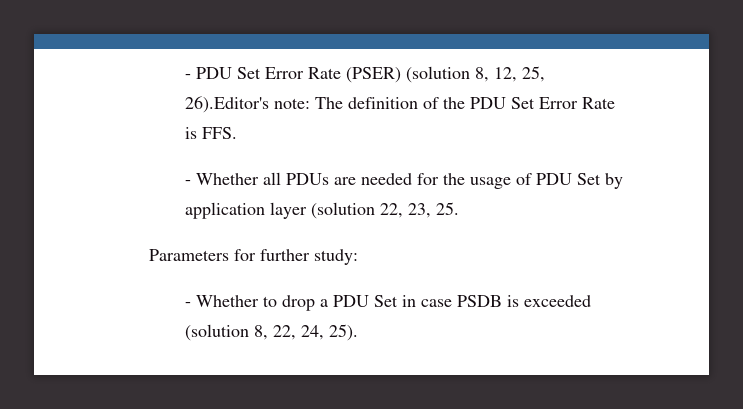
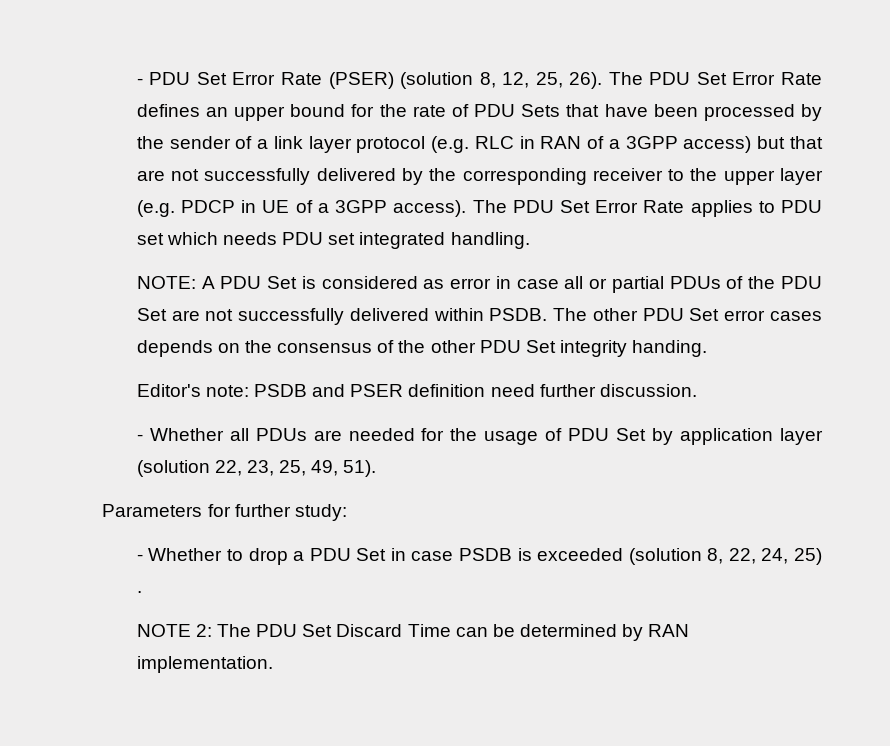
[184,96,615,113] [184,127,237,139] 26).Editor's note: The definition of the PDU Set Error Rate is FFS. -> [569,72,822,89] [136,104,822,121] [136,136,824,153] [136,168,824,185] [136,200,822,217] [136,232,530,249] [136,276,823,293] [136,308,823,325] [136,340,708,357] [136,384,697,397] 26). The PDU Set Error Rate defines an upper bound for the rate of PDU Sets that have been processed by the sender of a link layer protocol (e.g. RLC in RAN of a 3GPP access) but that are not successfully delivered by the corresponding receiver to the upper layer (e.g. PDCP in UE of a 3GPP access). The PDU Set Error Rate applies to PDU set which needs PDU set integrated handling. // NOTE: A PDU Set is considered as error in case all or partial PDUs of the PDU Set are not successfully delivered within PSDB. The other PDU Set error cases depends on the consensus of the other PDU Set integrity handing. // Editor's note: PSDB and PSER definition need further discussion.
[435,202,459,215] 25. -> [279,460,377,477] 25, 49, 51).
[328,324,358,341] 25). -> [794,548,823,565] [136,591,142,593] [136,624,690,641] [136,656,273,673] 25) . // NOTE 2: The PDU Set Discard Time can be determined by RAN implementation.

